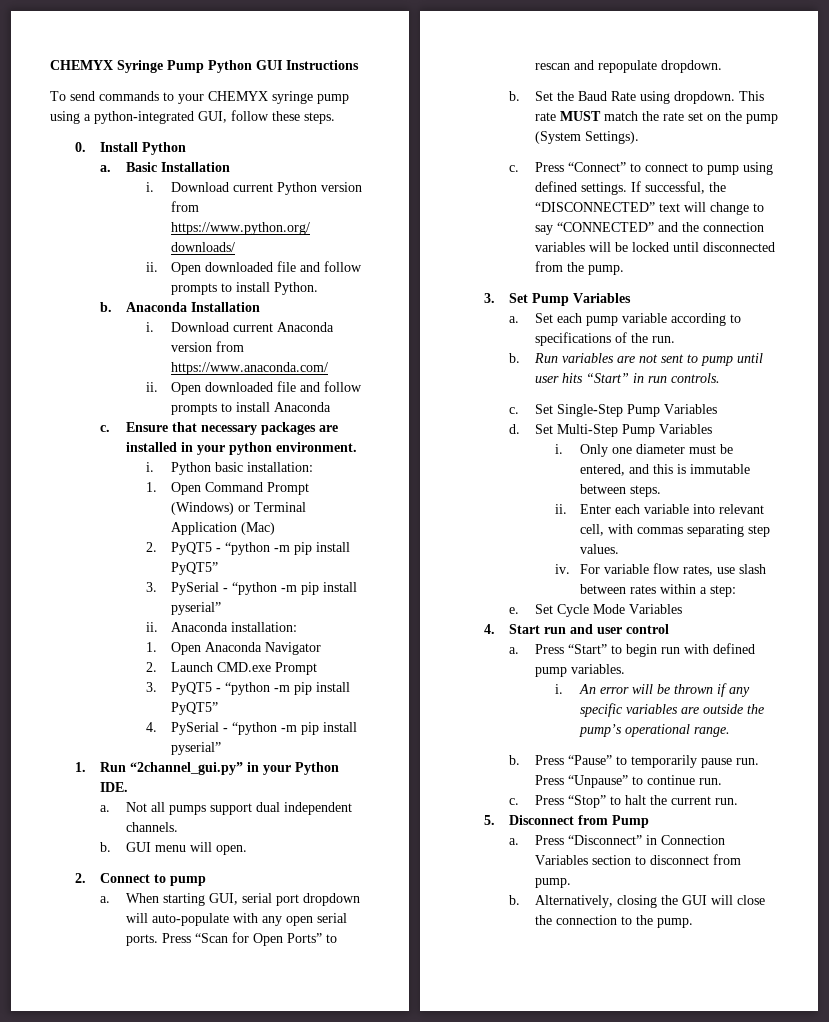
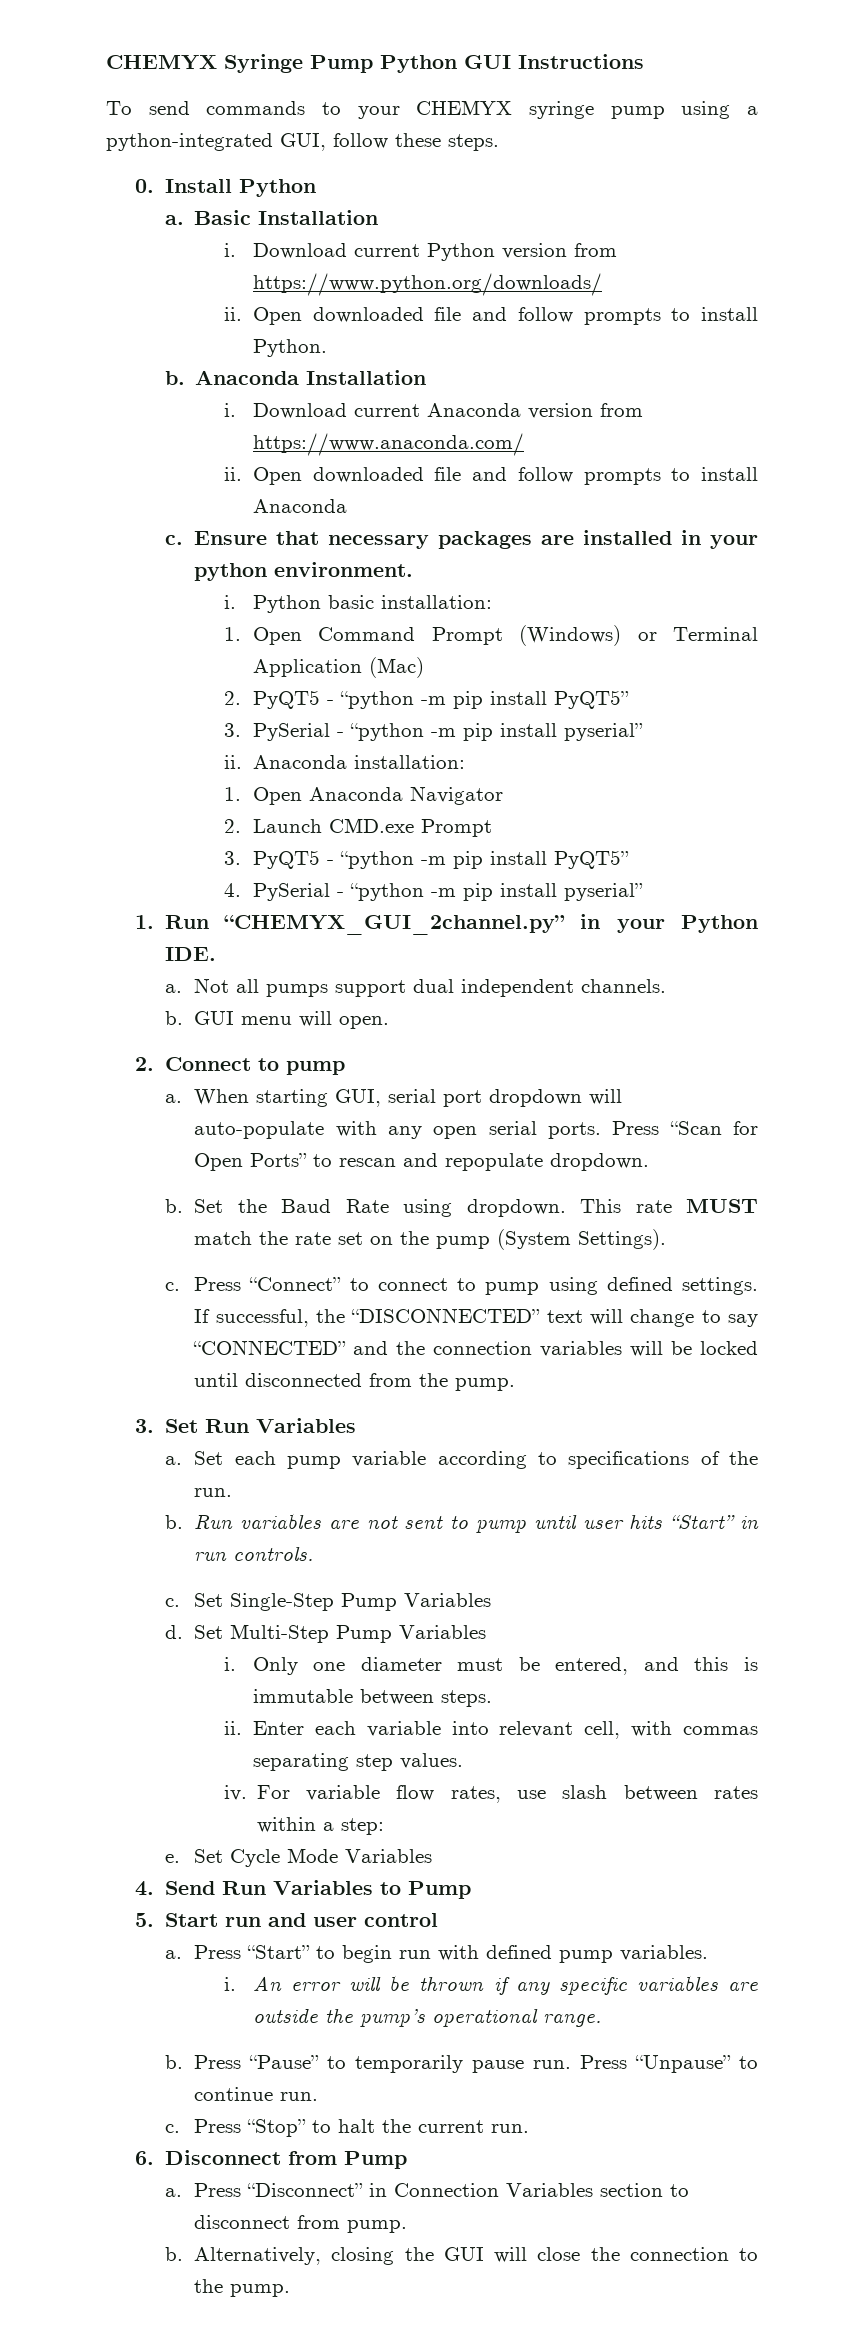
[130,762,244,775] “2channel_gui.py” -> [224,915,566,935] “CHEMYX_GUI_2channel.py”
[532,293,570,306] Pump -> [204,1419,249,1433] Run
(496, 629) none -> [164,1880,471,1899] [135,1913,155,1927] Send Run Variables to Pump // 5.
[484,815,496,825] 5. -> [135,2151,155,2165] 6.

